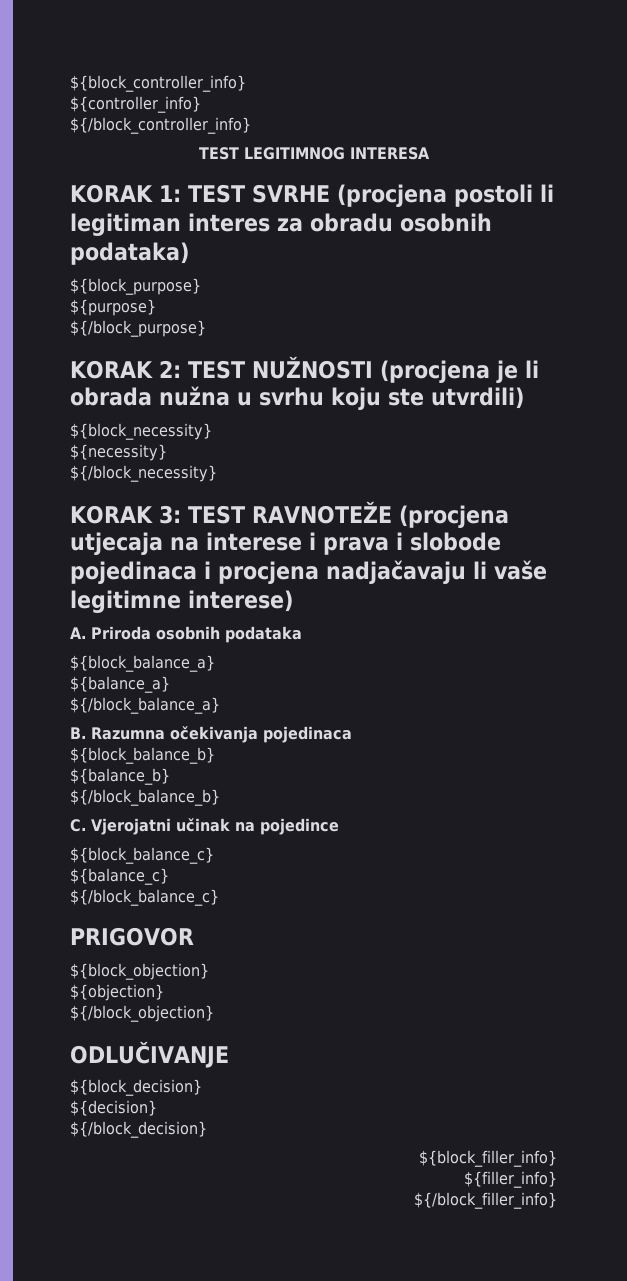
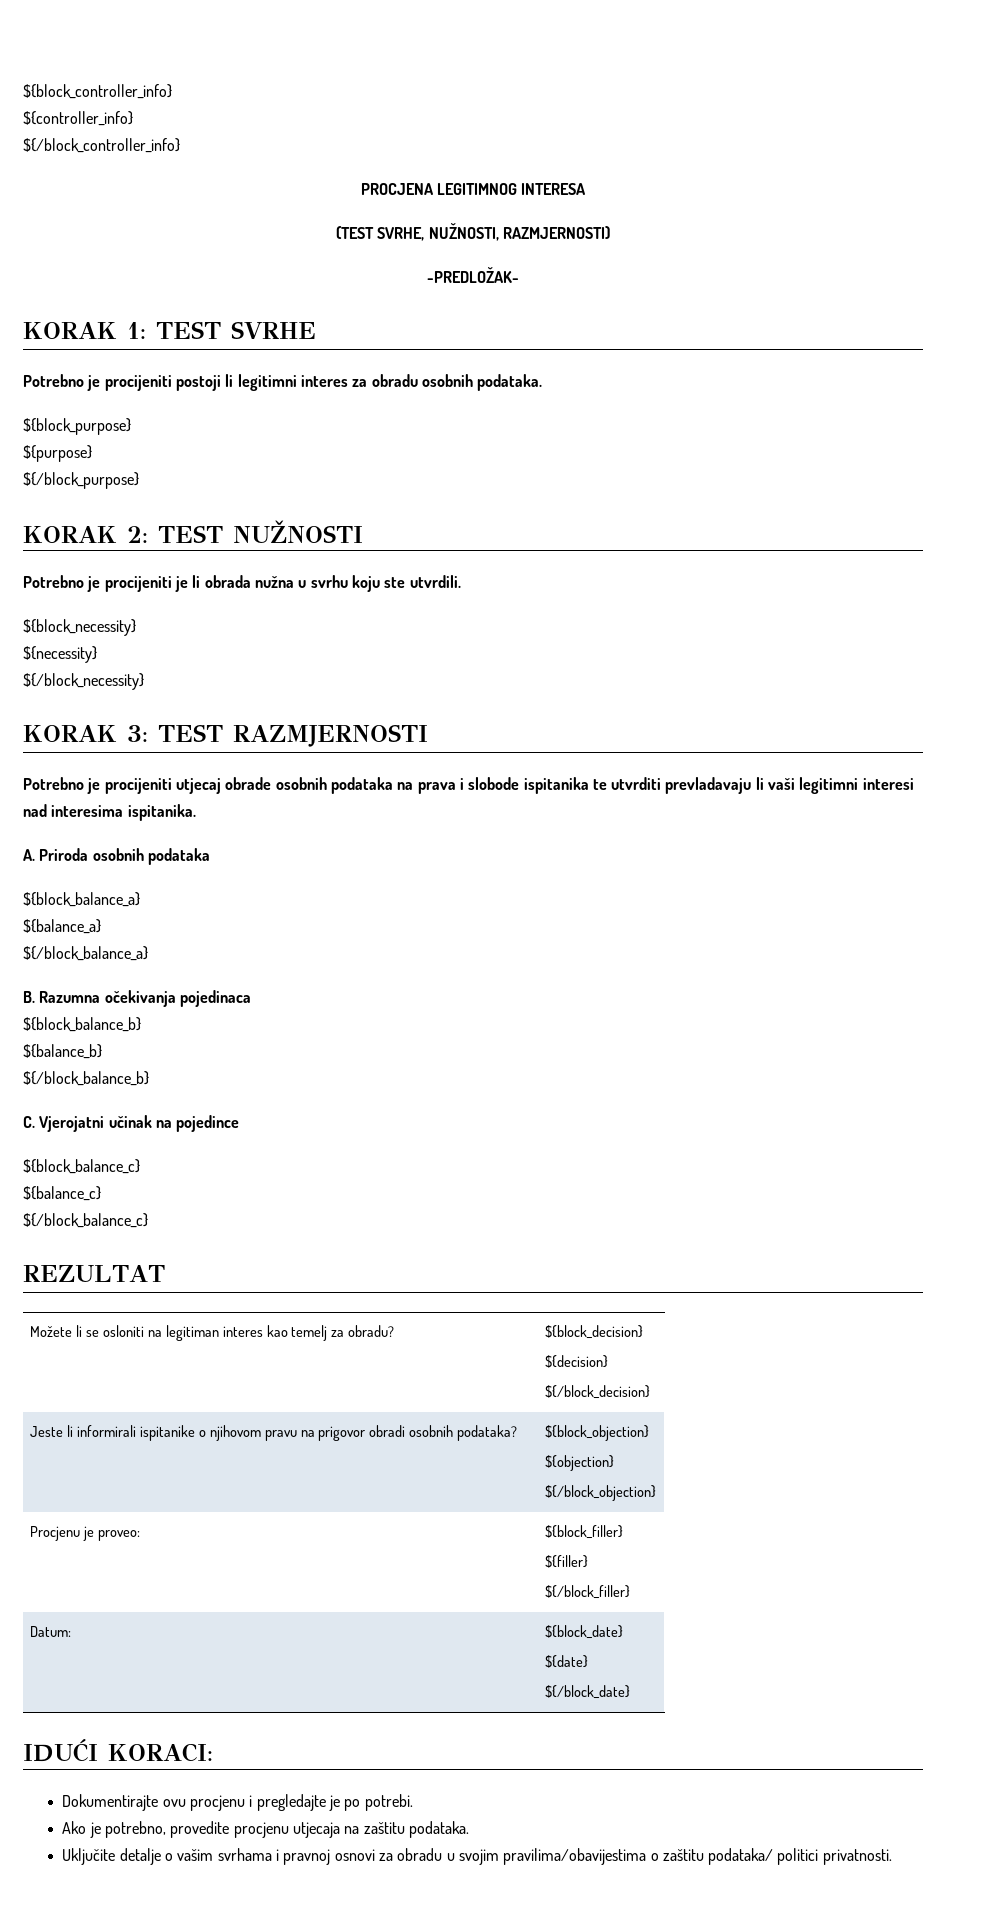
[198,147,239,160] TEST -> [360,183,434,195] PROCJENA
(430, 153) none -> [336,223,610,241] [427,267,519,283] // (TEST SVRHE, NUŽNOSTI, RAZMJERNOSTI) // -PREDLOŽAK-
[336,184,554,207] [70,213,181,236] (procjena postoli li legitiman -> [23,374,297,391] // Potrebno je procijeniti postoji li legitimni
[70,242,189,265] podataka) -> [477,374,543,391] podataka.
[379,360,490,383] (procjena -> [23,575,172,592] // Potrebno je procijeniti
[430,387,524,409] utvrdili) -> [409,575,461,588] utvrdili.
[251,501,509,528] [70,532,501,555] [70,560,547,584] [70,590,293,613] RAVNOTEŽE (procjena utjecaja na interese i prava i slobode pojedinaca i procjena nadjačavaju li vaše legitimne interese) -> [233,724,428,747] [23,777,914,794] [23,804,196,821] RAZMJERNOSTI // Potrebno je procijeniti utjecaj obrade osobnih podataka na prava i slobode ispitanika te utvrditi prevladavaju li vaši legitimni interesi nad interesima ispitanika.
[70,927,194,946] [70,963,209,980] [70,984,164,1001] [70,1005,214,1022] [70,1041,229,1068] [70,1079,202,1096] [70,1100,157,1116] [70,1121,207,1138] [419,1150,557,1167] [464,1171,557,1188] [414,1192,557,1209] PRIGOVOR // ${block_objection} // ${objection} // ${/block_objection} // ODLUČIVANJE // ${block_decision} // ${decision} // ${/block_decision} // ${block_filler_info} // ${filler_info} // ${/block_filler_info} -> [23,1265,165,1282] [30,1325,395,1341] [545,1325,644,1339] [545,1355,609,1368] [545,1385,651,1399] [30,1425,518,1441] [545,1425,650,1441] [545,1455,615,1471] [545,1485,657,1501] [30,1526,140,1541] [545,1525,624,1539] [545,1555,589,1568] [545,1585,631,1599] [30,1626,72,1637] [545,1625,624,1639] [545,1655,589,1668] [545,1685,631,1699] [23,1739,213,1762] [62,1794,413,1811] [62,1821,469,1838] [62,1848,892,1865] REZULTAT // Možete li se osloniti na legitiman interes kao temelj za obradu? | ${block_decision} // ${decision} // ${/block_decision} // Jeste li informirali ispitanike o njihovom pravu na prigovor obradi osobnih podataka? | ${block_objection} // ${objection} // ${/block_objection} // Procjenu je proveo: | ${block_filler} // ${filler} // ${/block_filler} // Datum: | ${block_date} // ${date} // ${/block_date} // IDUĆI KORACI: // Dokumentirajte ovu procjenu i pregledajte je po potrebi. // Ako je potrebno, provedite procjenu utjecaja na zaštitu podataka. // Uključite detalje o vašim svrhama i pravnoj osnovi za obradu u svojim pravilima/obavijestima o zaštitu podataka/ politici privatnosti.

